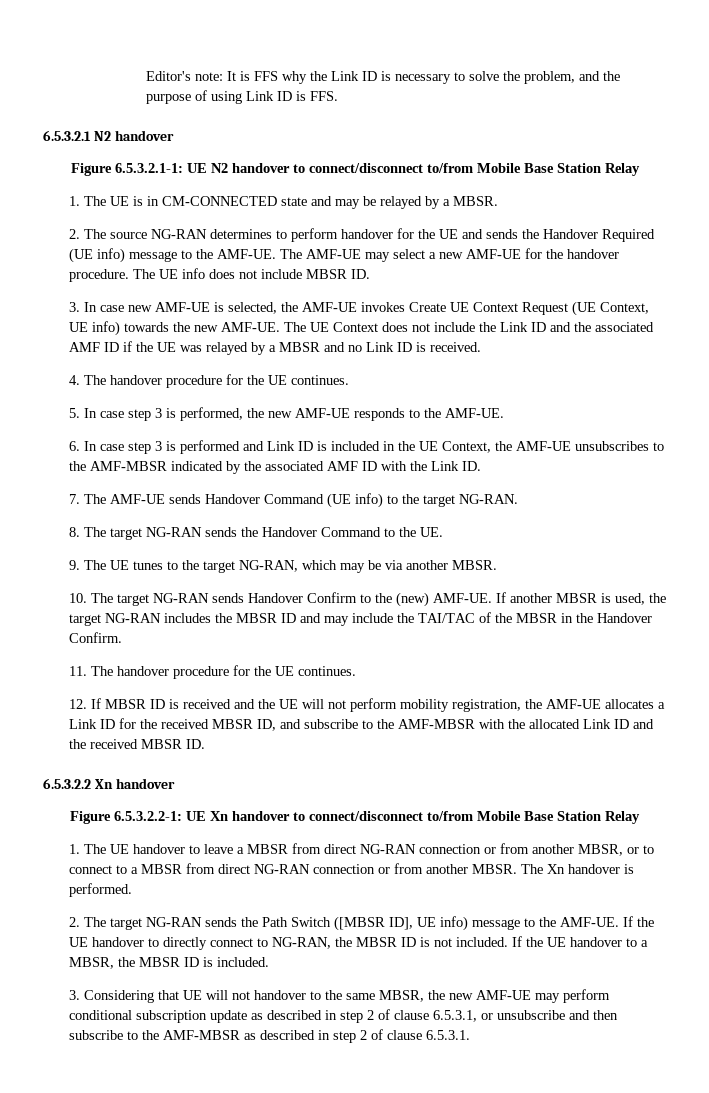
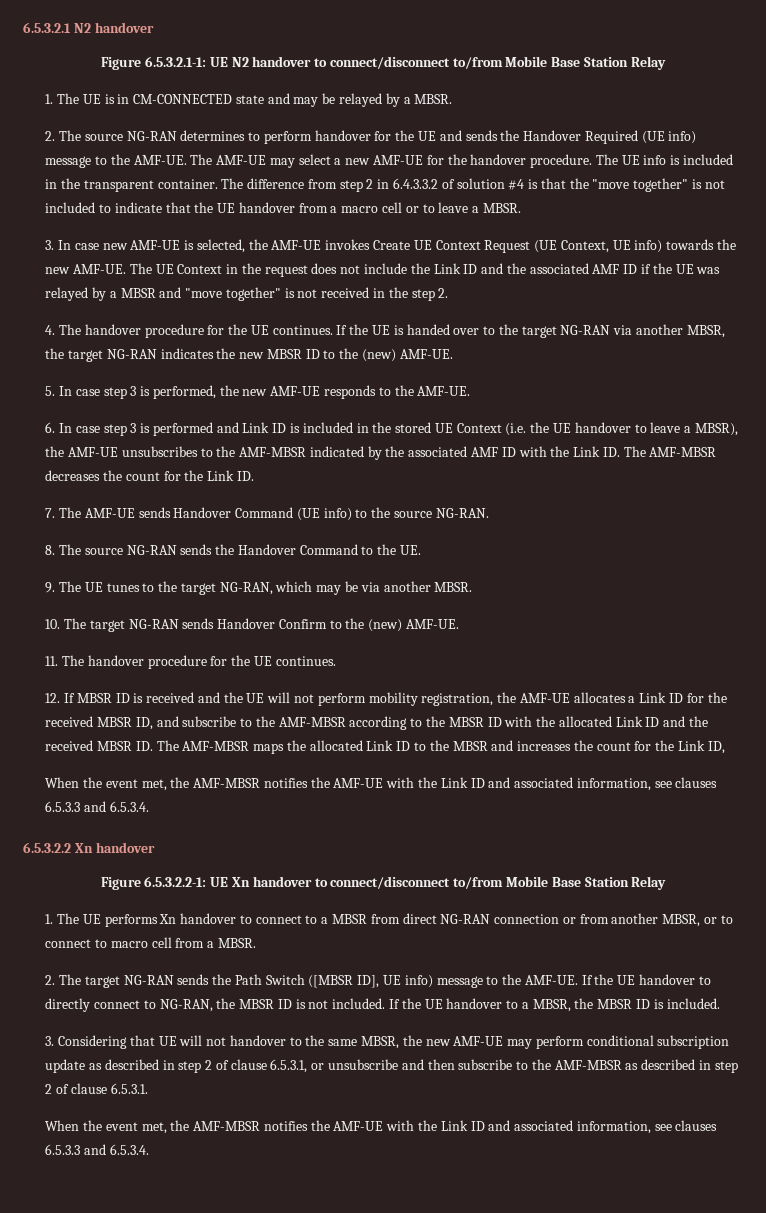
[146,71,621,84] [146,90,339,104] Editor's note: It is FFS why the Link ID is necessary to solve the problem, and the purpose of using Link ID is FFS. // -> (23, 27) none
[208,269,370,279] does not include MBSR ID. -> [670,154,733,165] [45,178,725,192] [45,202,521,213] is included in the transparent container. The difference from step 2 in 6.4.3.3.2 of solution #4 is that the "move together" is not included to indicate that the UE handover from a macro cell or to leave a MBSR.
(378, 327) none -> [226,263,308,277] in the request
[347,342,481,352] no Link ID is received. -> [185,287,449,301] "move together" is not received in the step 2.
(349, 380) none -> [336,324,725,338] [45,348,453,362] If the UE is handed over to the target NG-RAN via another MBSR, the target NG-RAN indicates the new MBSR ID to the (new) AMF-UE.
[418,441,491,453] UE Context, -> [395,422,738,436] stored UE Context (i.e. the UE handover to leave a MBSR),
(481, 466) none -> [623,446,717,457] [45,470,254,481] The AMF-MBSR decreases the count for the Link ID.
[422,495,455,507] target -> [393,511,432,518] source
[109,528,142,540] target -> [84,548,123,555] source
[495,592,666,605] [68,612,652,626] [68,632,122,643] If another MBSR is used, the target NG-RAN includes the MBSR ID and may include the TAI/TAC of the MBSR in the Handover Confirm. -> (459, 624) none
(475, 724) none -> [349,716,502,730] according to the MBSR ID
(205, 744) none -> [156,740,725,754] [45,777,718,791] [45,801,149,812] The AMF-MBSR maps the allocated Link ID to the MBSR and increases the count for the Link ID, // When the event met, the AMF-MBSR notifies the AMF-UE with the Link ID and associated information, see clauses 6.5.3.3 and 6.5.3.4.
[132,844,233,854] handover to leave -> [104,913,318,927] performs Xn handover to connect to
[130,863,634,874] [68,883,132,897] a MBSR from direct NG-RAN connection or from another MBSR. The Xn handover is performed. -> [110,937,256,948] macro cell from a MBSR.
(470, 1035) none -> [45,1120,718,1134] [45,1144,149,1155] // When the event met, the AMF-MBSR notifies the AMF-UE with the Link ID and associated information, see clauses 6.5.3.3 and 6.5.3.4.

